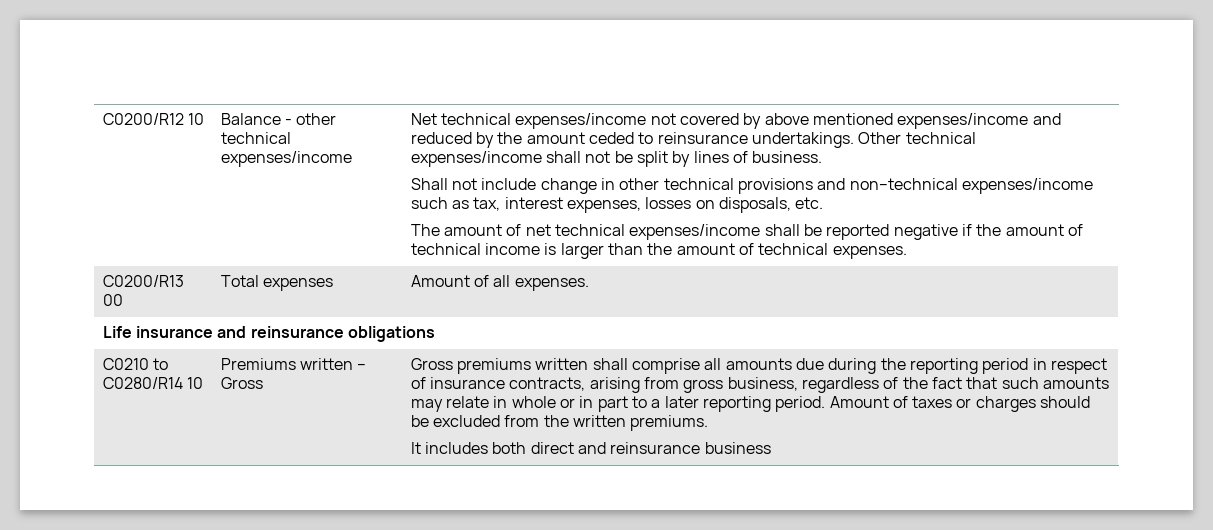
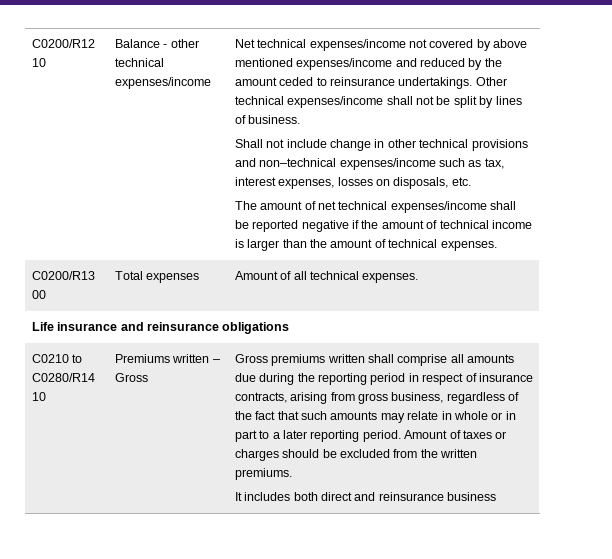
(511, 281) none -> [310,271,360,280] technical

